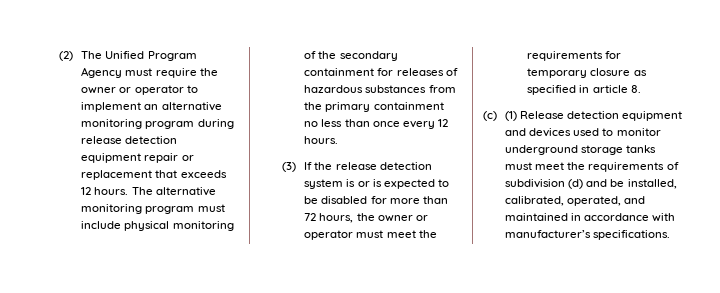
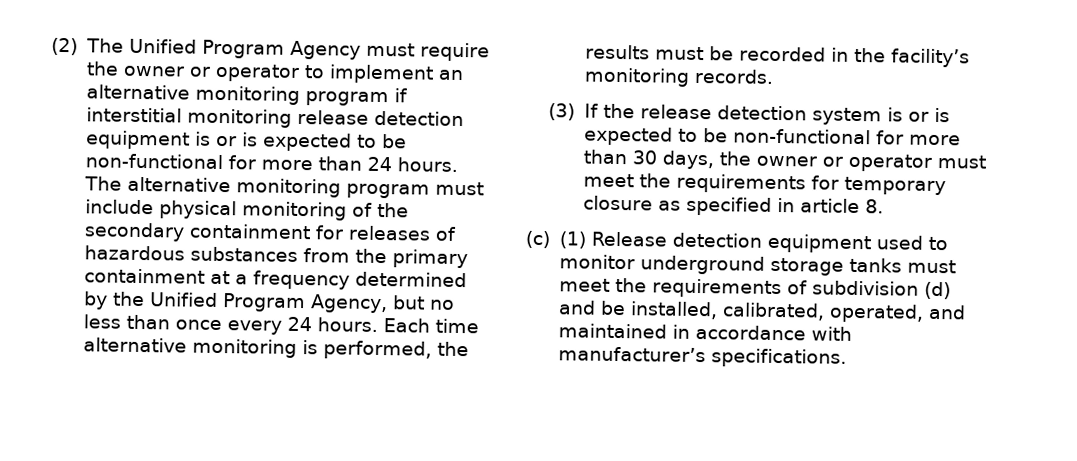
[197,119,234,129] [81,136,178,144] [81,153,194,163] [81,170,227,180] [81,187,92,195] during release detection equipment repair or replacement that exceeds 12 -> [393,88,408,103] [85,107,464,128] [84,130,407,152] [84,153,392,172] if interstitial monitoring release detection equipment is or is expected to be non-functional for more than 24
(444, 106) none -> [209,270,467,290] [82,291,425,314] at a frequency determined by the Unified Program Agency, but
[437,119,448,127] [304,136,339,144] 12 hours. -> [286,316,479,334] [82,337,469,360] [584,44,970,68] [583,67,774,87] 24 hours. Each time alternative monitoring is performed, the results must be recorded in the facility’s monitoring records.
[321,196,448,204] [304,213,354,223] disabled for more than 72 hours, -> [732,128,961,146] [582,149,715,170] non-functional for more than 30 days,
[505,128,572,137] and devices -> (872, 243) none

